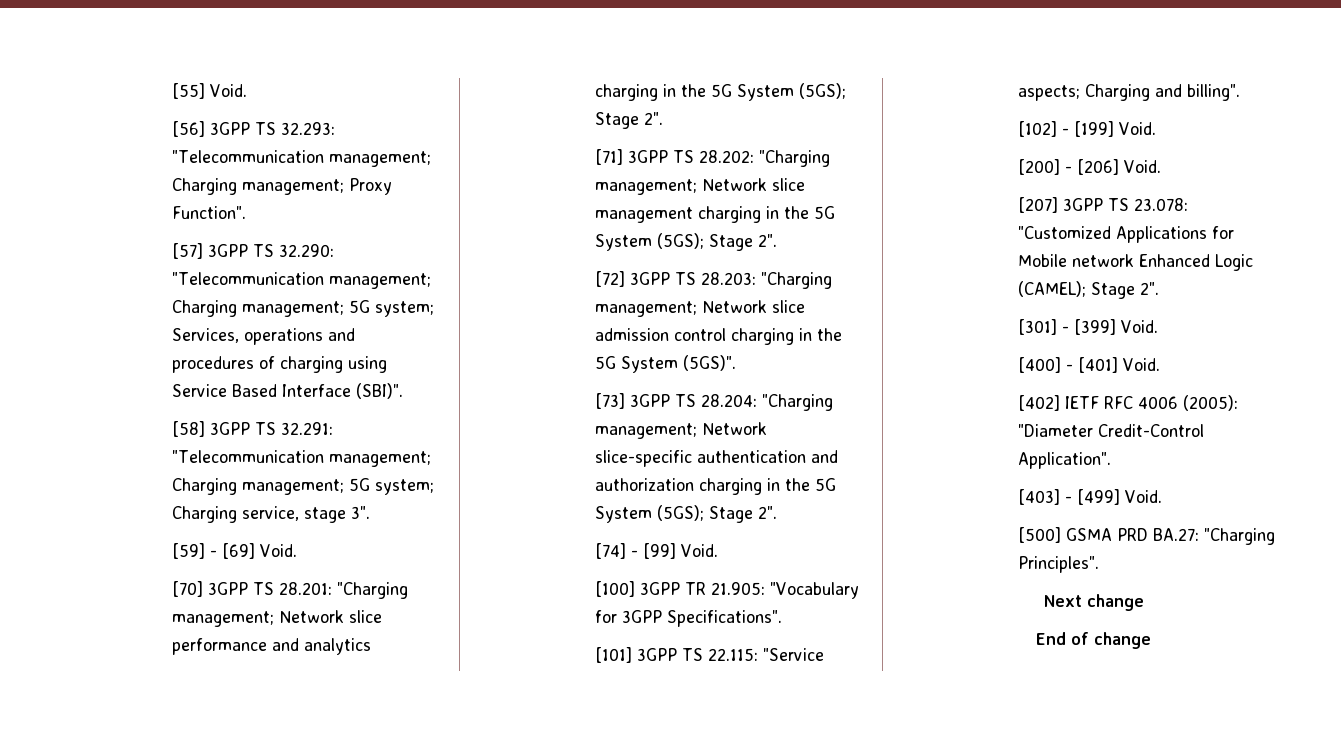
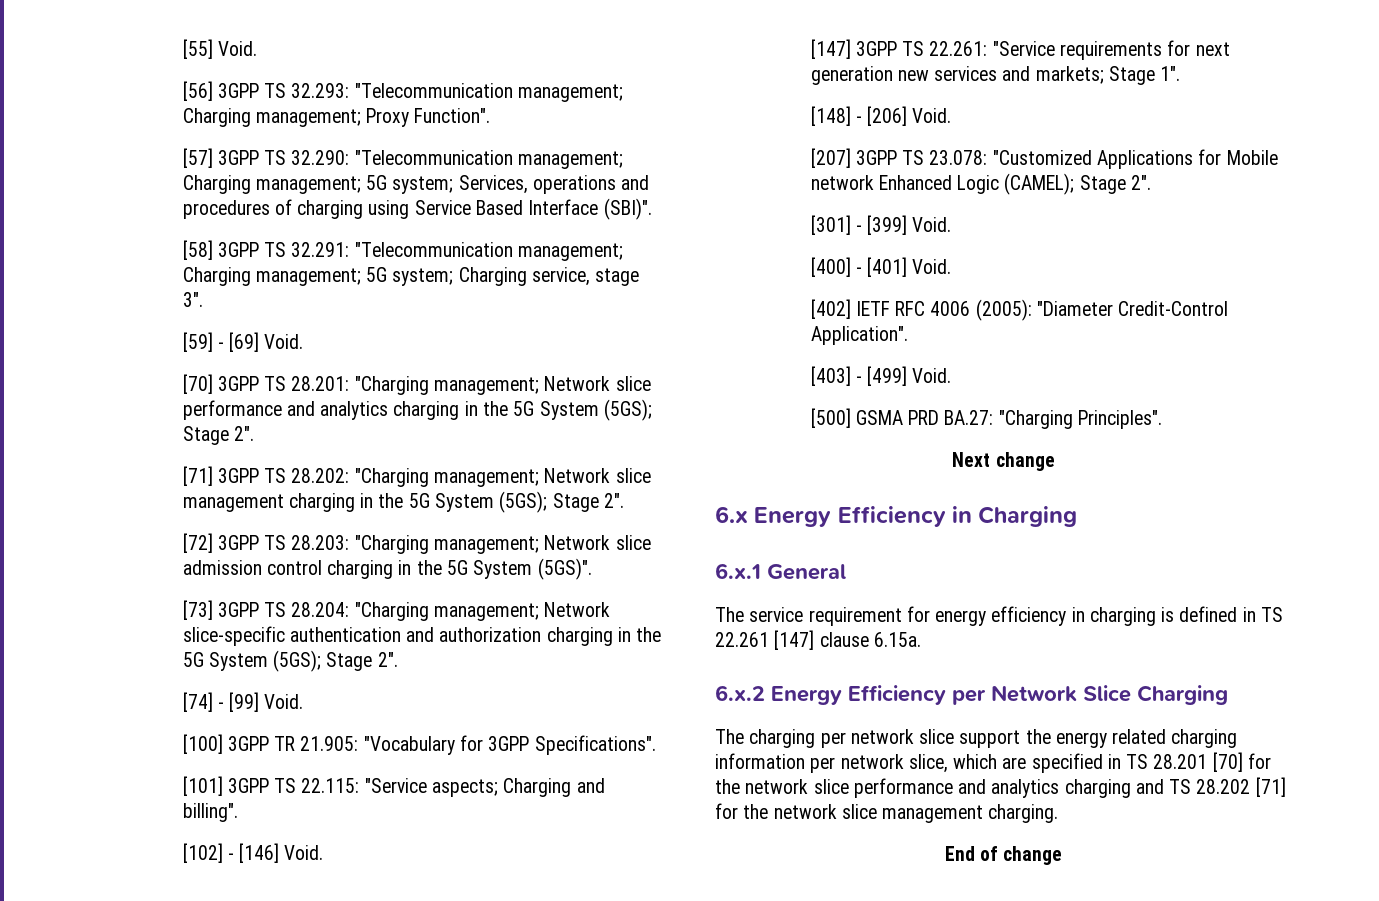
[1073,121,1156,137] [1017,159,1060,175] [199] Void. // [200] -> [239,843,324,863] [810,39,1230,60] [810,66,1181,85] [810,106,851,126] [146] Void. // [147] 3GPP TS 22.261: "Service requirements for next generation new services and markets; Stage 1". // [148]
(1144, 602) none -> [715,506,1078,527] [715,563,846,580] [715,606,1283,626] [715,630,921,650] [715,685,1228,705] [715,729,1238,748] [715,752,1271,773] [715,777,1286,798] [715,803,1059,823] // 6.x Energy Efficiency in Charging // 6.x.1 General // The service requirement for energy efficiency in charging is defined in TS 22.261 [147] clause 6.15a. // 6.x.2 Energy Efficiency per Network Slice Charging // The charging per network slice support the energy related charging information per network slice, which are specified in TS 28.201 [70] for the network slice performance and analytics charging and TS 28.202 [71] for the network slice management charging.

